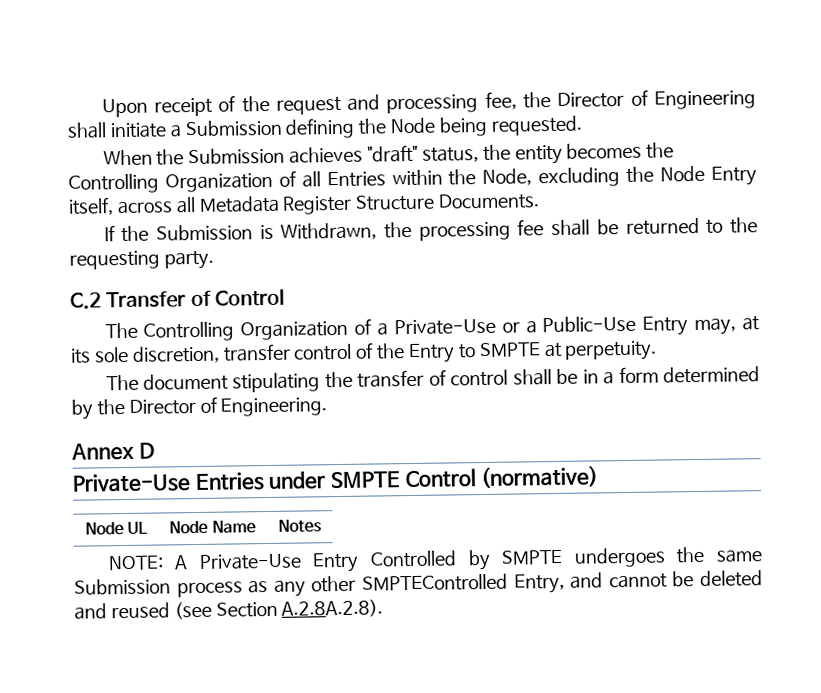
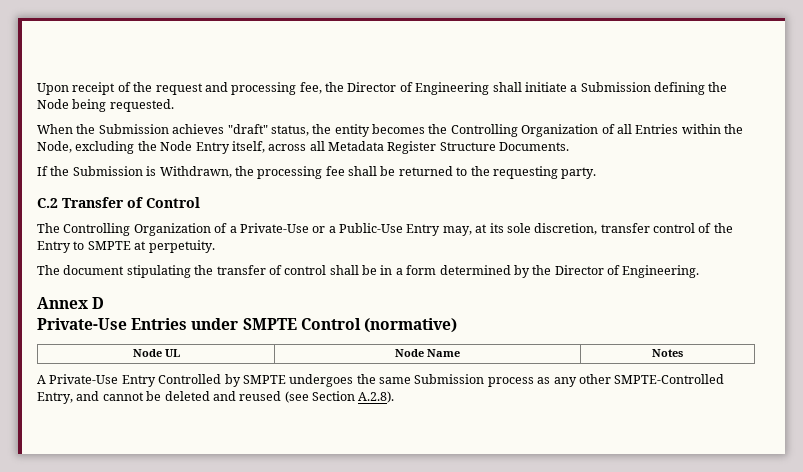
[107,555,164,571] NOTE: -> (683, 353) none
[361,573,508,592] SMPTEControlled -> [614,374,725,384] SMPTE-Controlled
[281,599,384,618] A.2.8A.2.8). -> [358,391,395,403] A.2.8).

